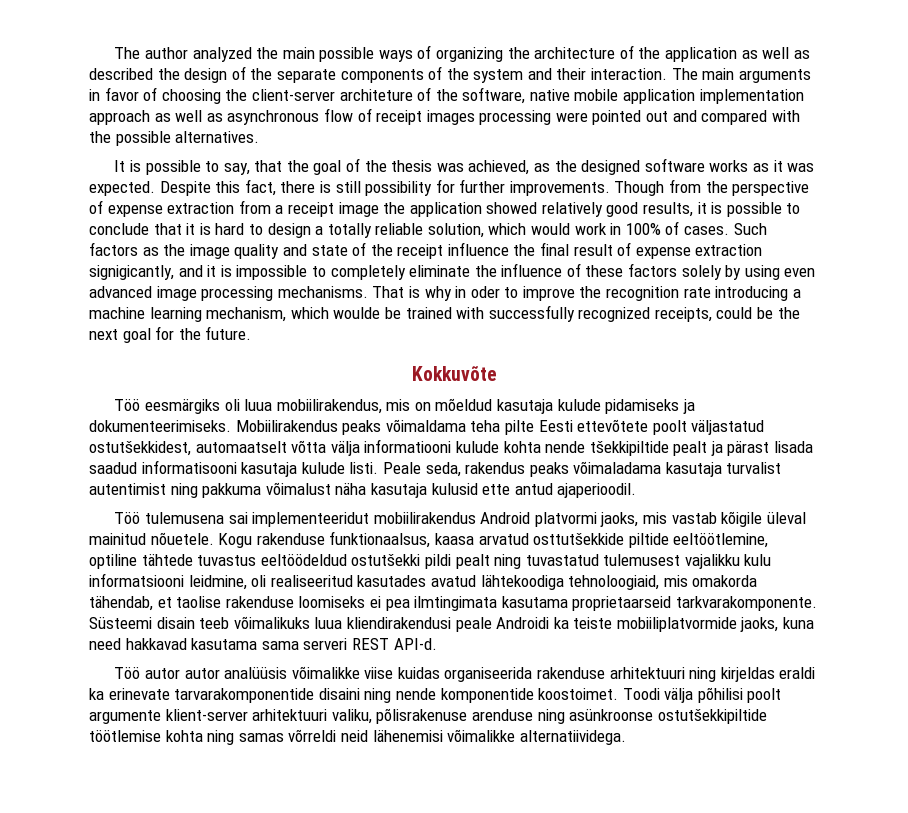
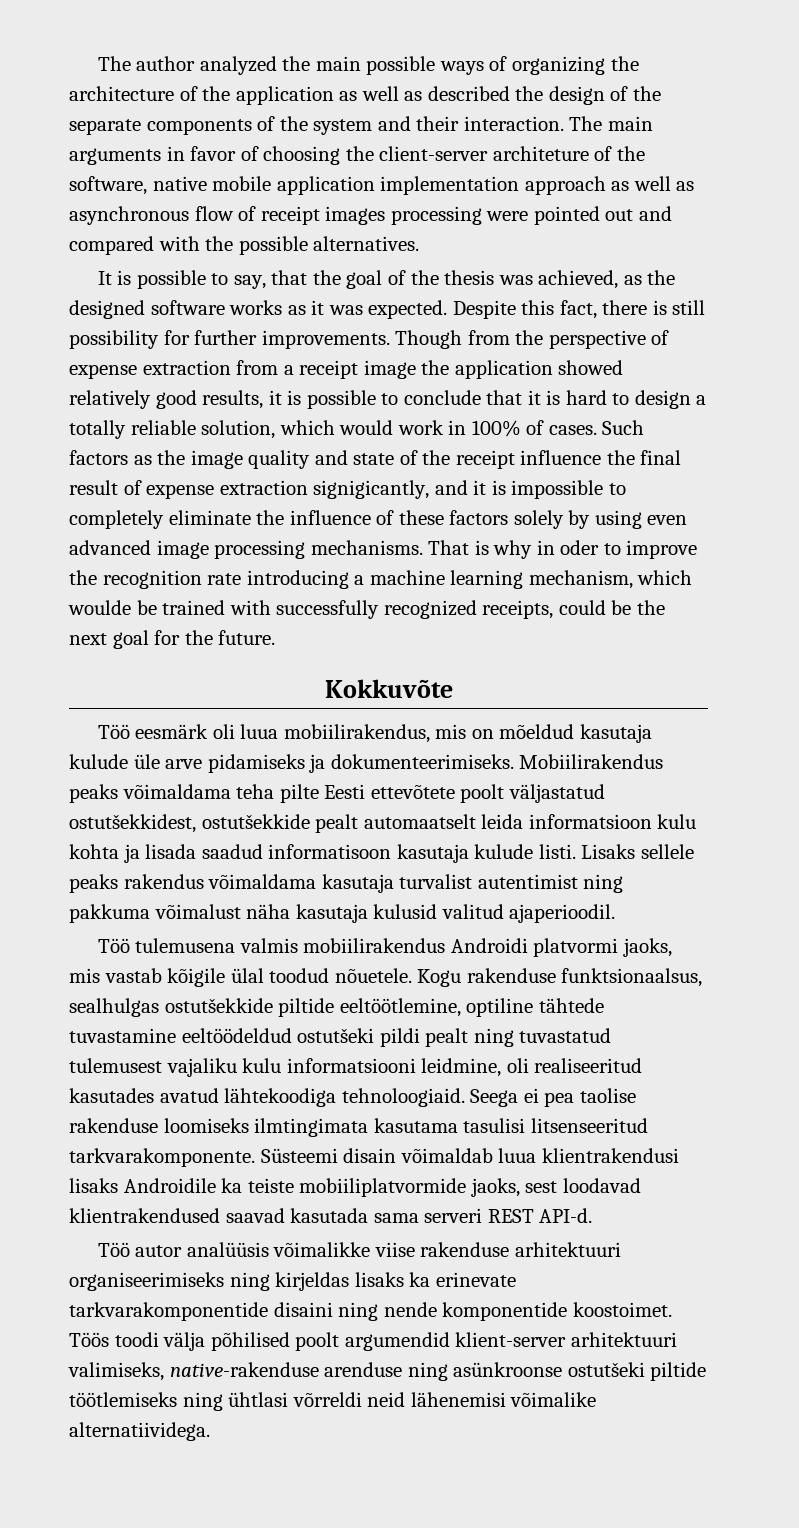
[144,399,220,414] eesmärgiks -> [135,724,209,739] eesmärk
(601, 405) none -> [133,754,203,769] üle arve
[195,439,770,456] automaatselt võtta välja informatiooni kulude kohta nende tšekkipiltide pealt ja pärast -> [201,814,697,833] [69,844,140,863] ostutšekkide pealt automaatselt leida informatsioon kulu kohta ja
[141,460,237,474] informatisooni -> [268,844,392,859] informatisoon
[382,461,662,477] Peale seda, rakendus peaks võimaladama -> [581,844,694,859] [69,874,317,893] Lisaks sellele peaks rakendus võimaldama
[482,483,553,495] ette antud -> [441,904,504,919] valitud
[228,512,531,527] sai implementeeridut mobiilirakendus Android -> [239,938,528,953] valmis mobiilirakendus Androidi
[766,512,806,524] [89,533,146,545] üleval mainitud -> [230,968,330,983] ülal toodud
[329,531,625,548] funktionaalsus, kaasa arvatud osttutšekkide -> [561,968,703,987] [69,998,273,1017] funktsionaalsus, sealhulgas ostutšekkide
[197,554,421,566] tuvastus eeltöödeldud ostutšekki -> [69,1028,375,1043] tuvastamine eeltöödeldud ostutšeki
[684,554,740,569] vajalikku -> [166,1058,237,1077] vajaliku
[568,575,758,590] [89,596,817,611] [89,616,815,632] [89,638,258,650] tehnoloogiaid, mis omakorda tähendab, et taolise rakenduse loomiseks ei pea ilmtingimata kasutama proprietaarseid tarkvarakomponente. Süsteemi disain teeb võimalikuks luua kliendirakendusi peale Androidi ka teiste mobiiliplatvormide jaoks, kuna need hakkavad kasutama -> [341,1088,636,1107] [69,1118,648,1137] [69,1148,679,1167] [69,1178,641,1197] [69,1208,369,1223] tehnoloogiaid. Seega ei pea taolise rakenduse loomiseks ilmtingimata kasutama tasulisi litsenseeritud tarkvarakomponente. Süsteemi disain võimaldab luua klientrakendusi lisaks Androidile ka teiste mobiiliplatvormide jaoks, sest loodavad klientrakendused saavad kasutada
[184,668,220,679] autor -> (183, 1251) none
[397,667,533,682] kuidas organiseerida -> (415, 1249) none
(685, 673) none -> [69,1272,224,1291] organiseerimiseks
[779,667,816,679] eraldi -> [354,1272,404,1287] lisaks
[174,688,315,703] tarvarakomponentide -> [69,1302,268,1321] tarkvarakomponentide
[622,687,782,703] [89,708,767,724] [89,730,284,745] Toodi välja põhilisi poolt argumente klient-server arhitektuuri valiku, põlisrakenuse arenduse ning asünkroonse ostutšekkipiltide töötlemise kohta ning samas -> [69,1332,677,1351] [68,1362,707,1381] [69,1392,289,1411] Töös toodi välja põhilised poolt argumendid klient-server arhitektuuri valimiseks, native-rakenduse arenduse ning asünkroonse ostutšeki piltide töötlemiseks ning ühtlasi
[447,729,516,742] võimalikke -> [510,1392,597,1407] võimalike

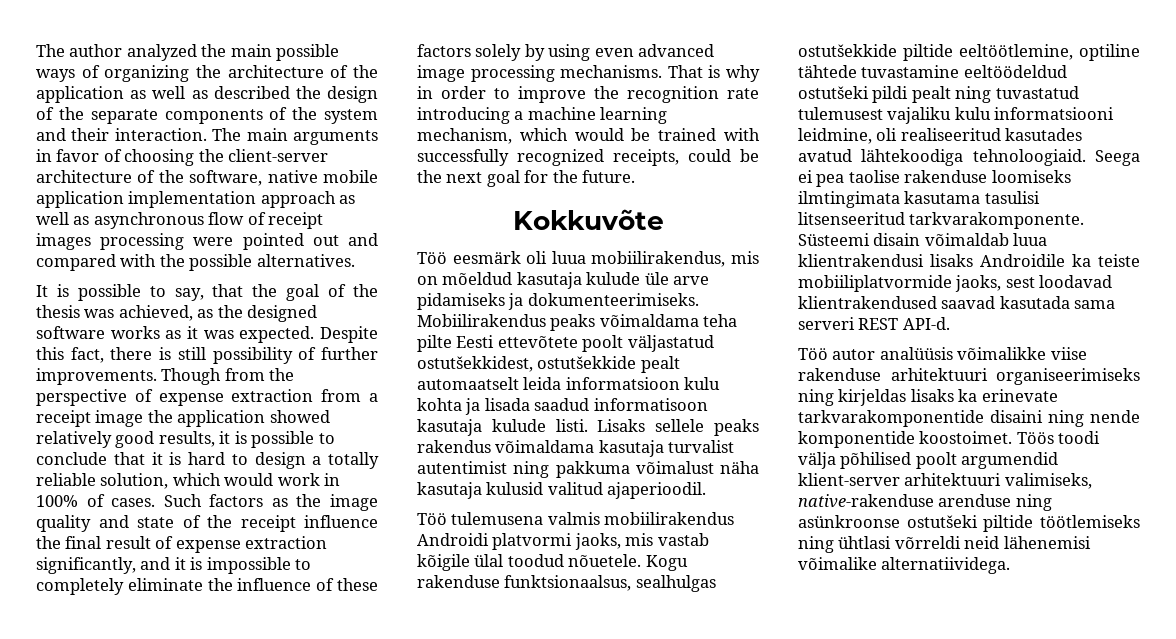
[492,146,589,161] architeture -> [36,170,132,183] architecture
[163,330,190,345] for -> [298,347,317,360] of
[313,480,430,499] signigicantly, -> [36,557,136,574] significantly,
[560,540,600,555] oder -> [441,86,486,99] order
[68,600,131,615] woulde -> [574,128,624,141] would

